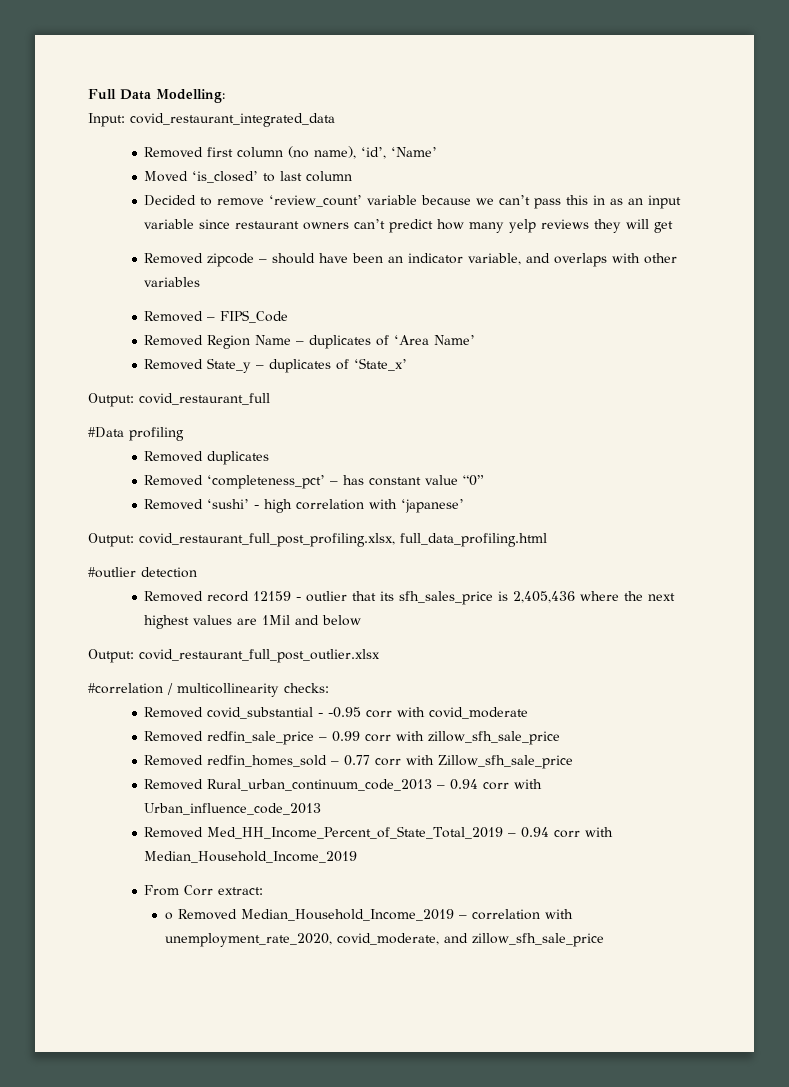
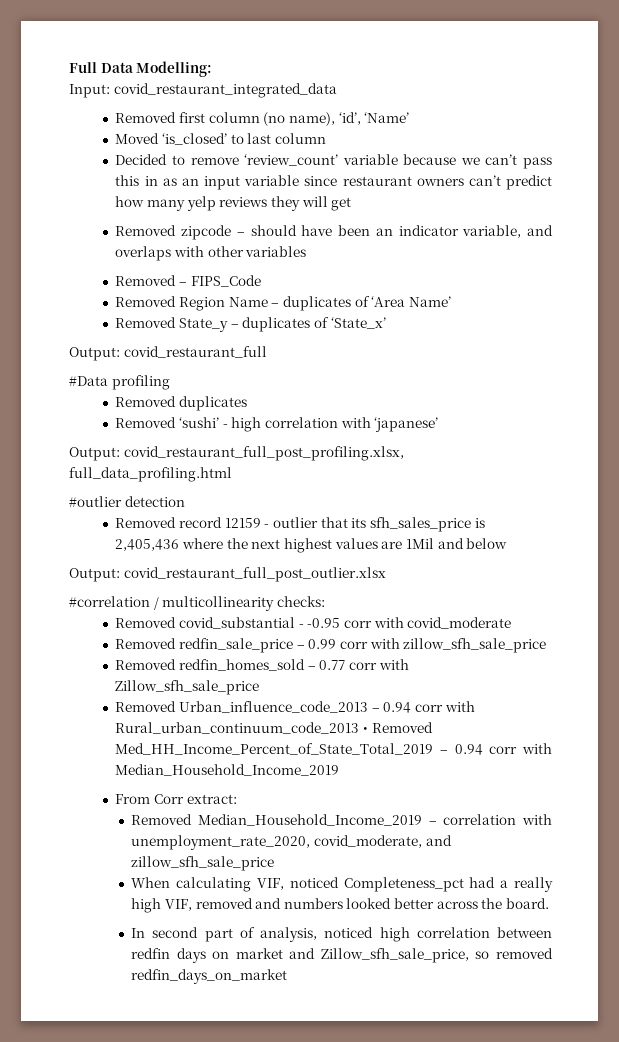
[144,475,485,489] // Removed ‘completeness_pct’ – has constant value “0” -> (248, 403) none
[207,779,543,791] [144,803,322,815] Rural_urban_continuum_code_2013 – 0.94 corr with Urban_influence_code_2013 // -> [179,701,475,713] [115,722,369,734] Urban_influence_code_2013 – 0.94 corr with Rural_urban_continuum_code_2013 •
[164,912,173,920] o -> (237, 799) none
(604, 940) none -> [131,877,553,892] [131,898,550,913] [131,927,552,942] [131,948,553,963] [131,969,288,984] // When calculating VIF, noticed Completeness_pct had a really high VIF, removed and numbers looked better across the board. // In second part of analysis, noticed high correlation between redfin days on market and Zillow_sfh_sale_price, so removed redfin_days_on_market

